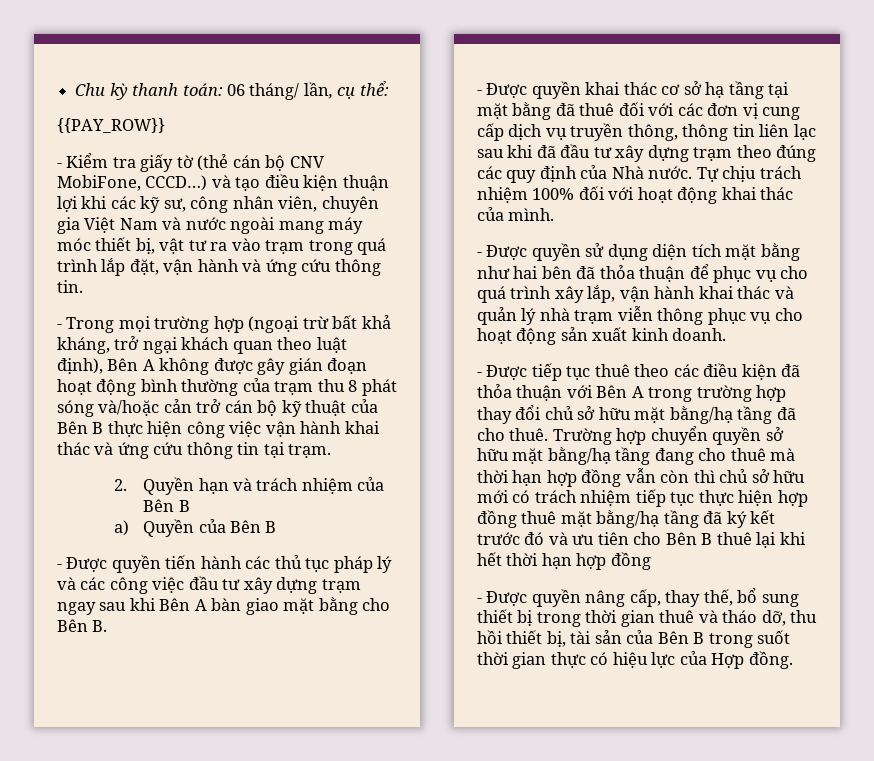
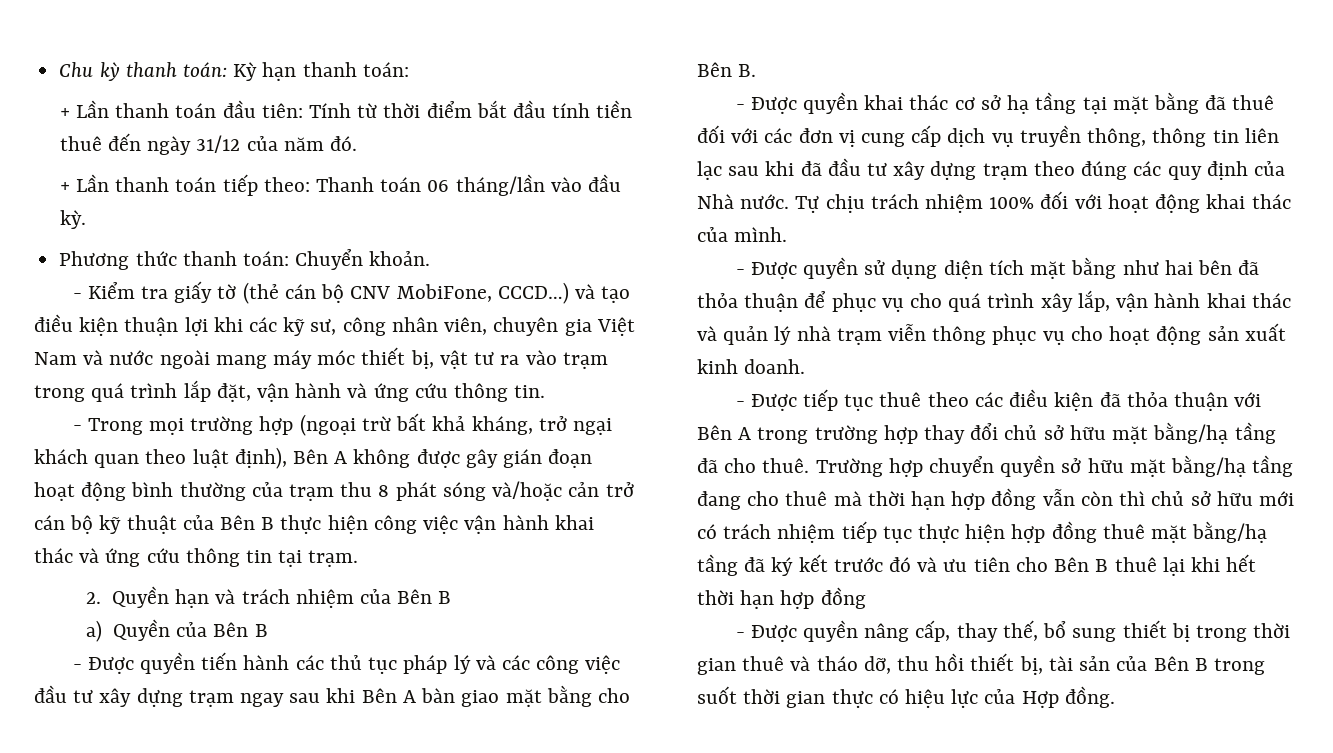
[226,81,389,100] [57,118,165,133] 06 tháng/ lần, cụ thể: // {{PAY_ROW}} -> [233,62,409,81] [59,100,633,118] [59,133,358,155] [59,174,622,196] [59,210,86,229] [59,249,431,270] Kỳ hạn thanh toán: // + Lần thanh toán đầu tiên: Tính từ thời điểm bắt đầu tính tiền thuê đến ngày 31/12 của năm đó. // + Lần thanh toán tiếp theo: Thanh toán 06 tháng/lần vào đầu kỳ. // Phương thức thanh toán: Chuyển khoản.

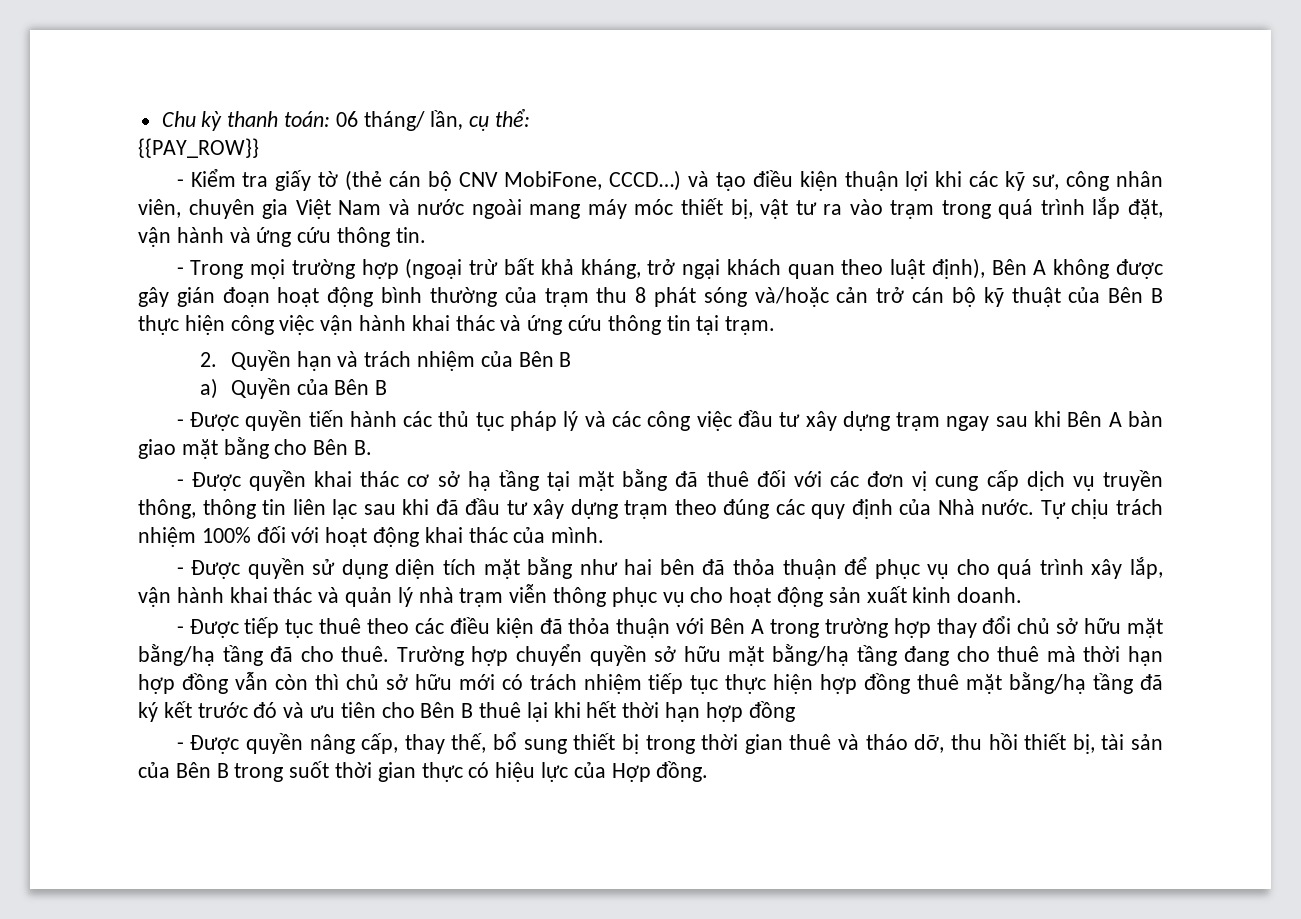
[233,62,409,81] [59,100,633,118] [59,133,358,155] [59,174,622,196] [59,210,86,229] [59,249,431,270] Kỳ hạn thanh toán: // + Lần thanh toán đầu tiên: Tính từ thời điểm bắt đầu tính tiền thuê đến ngày 31/12 của năm đó. // + Lần thanh toán tiếp theo: Thanh toán 06 tháng/lần vào đầu kỳ. // Phương thức thanh toán: Chuyển khoản. -> [335,109,531,131] [138,138,259,158] 06 tháng/ lần, cụ thể: // {{PAY_ROW}}

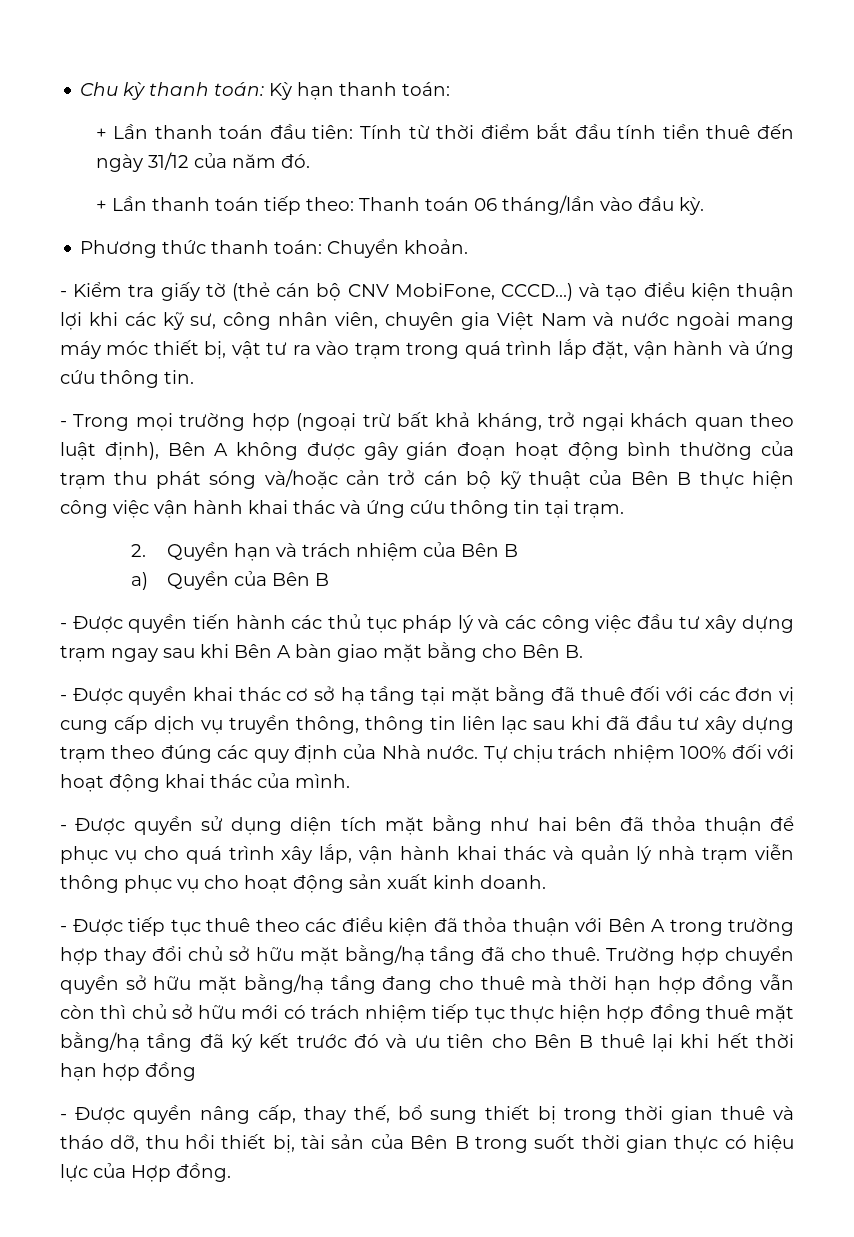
[335,109,531,131] [138,138,259,158] 06 tháng/ lần, cụ thể: // {{PAY_ROW}} -> [269,82,451,100] [95,123,794,139] [95,152,310,172] [95,195,704,215] [80,239,469,258] Kỳ hạn thanh toán: // + Lần thanh toán đầu tiên: Tính từ thời điểm bắt đầu tính tiền thuê đến ngày 31/12 của năm đó. // + Lần thanh toán tiếp theo: Thanh toán 06 tháng/lần vào đầu kỳ. // Phương thức thanh toán: Chuyển khoản.
[635,287,647,303] 8 -> (148, 478) none

